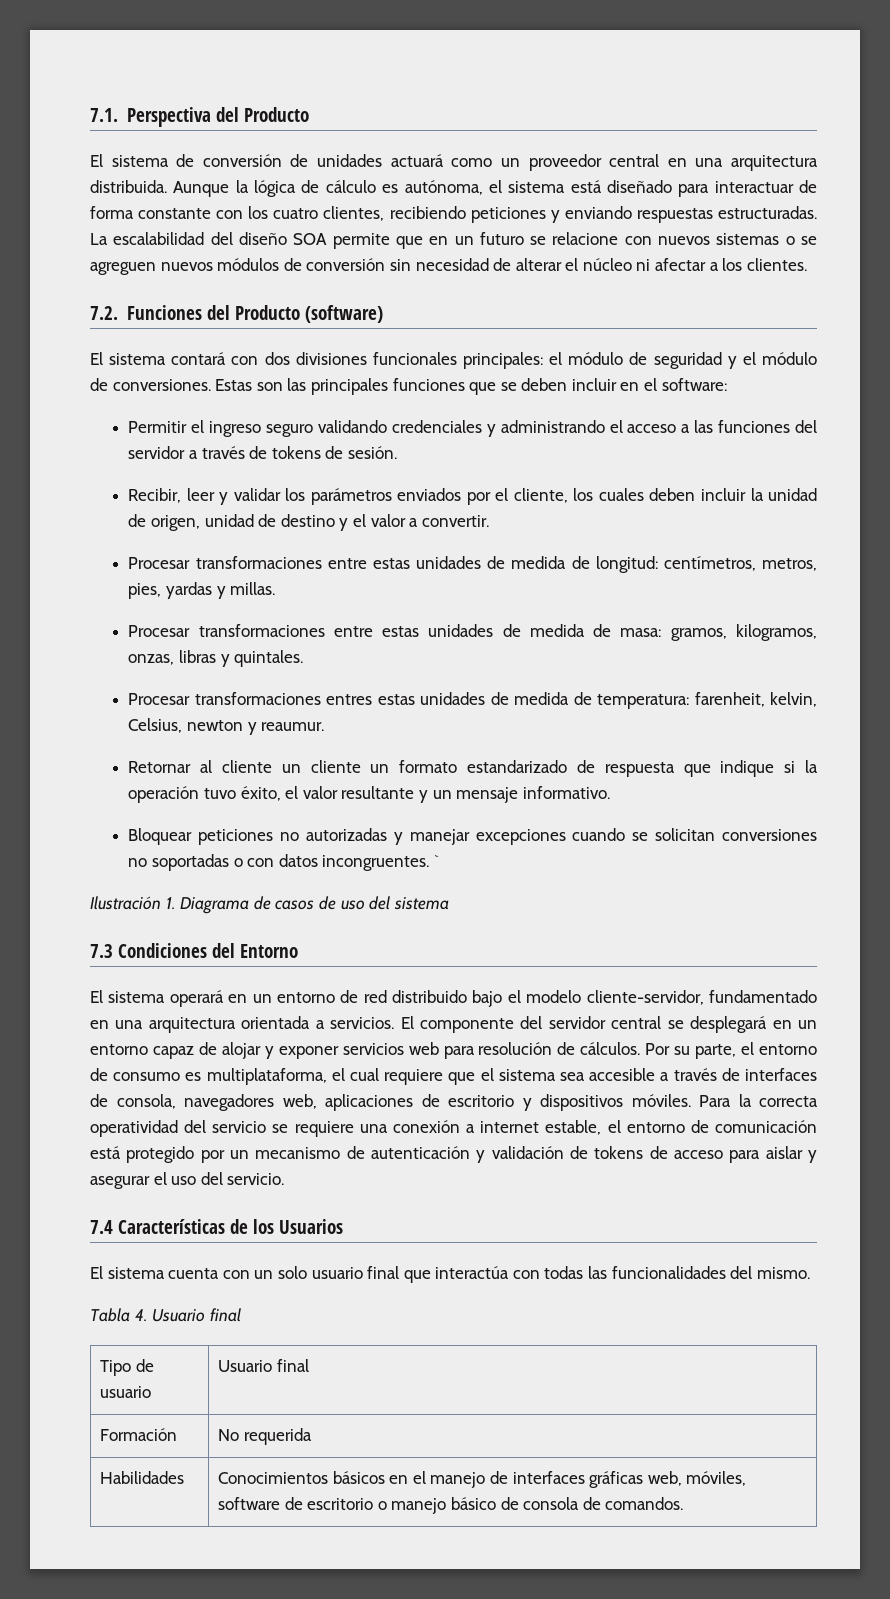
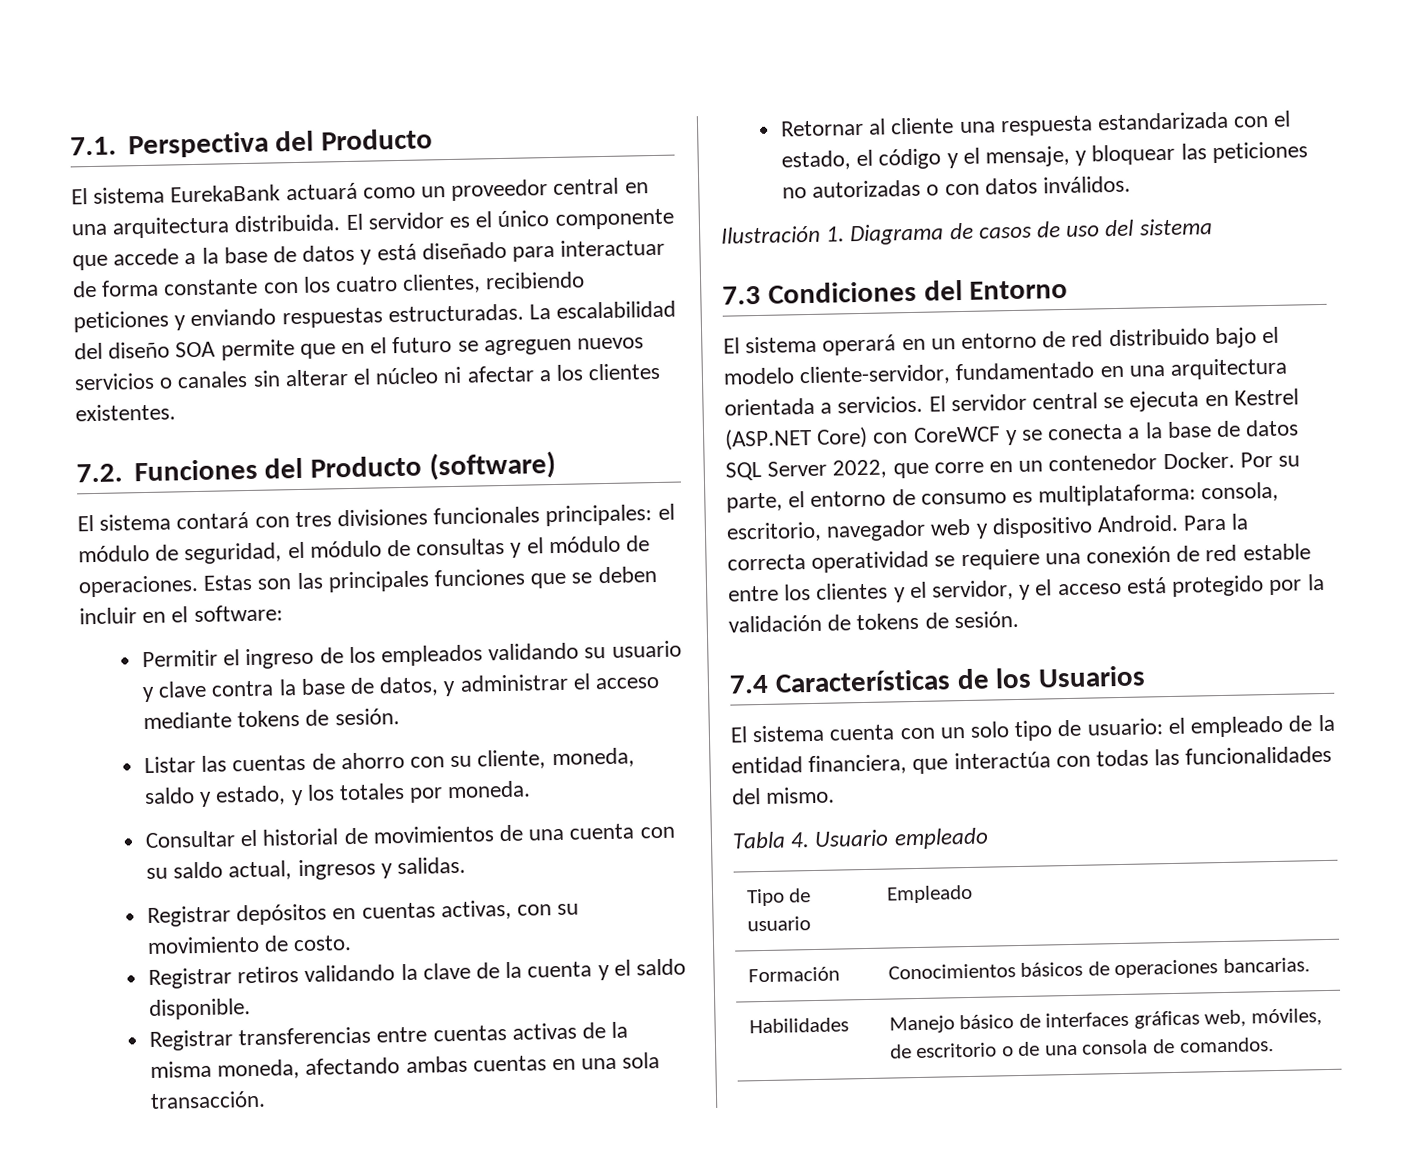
[176,154,383,167] de conversión de unidades -> [170,184,282,203] EurekaBank
[173,180,566,197] Aunque la lógica de cálculo es autónoma, el sistema -> [345,208,675,231] [72,244,373,271] El servidor es el único componente que accede a la base de datos y
[454,236,474,245] un -> [370,337,388,354] el
[552,232,817,245] [90,258,512,275] relacione con nuevos sistemas o se agreguen nuevos módulos de conversión sin necesidad de -> [483,337,645,356] [74,370,281,391] agreguen nuevos servicios o canales sin
[746,258,807,271] clientes. -> [588,362,661,381] [75,403,176,422] clientes existentes.
[264,352,290,365] dos -> [294,511,332,528] tres
[653,352,722,369] seguridad -> [184,537,506,565] seguridad, el módulo de consultas
[112,379,211,391] conversiones. -> [78,574,199,598] operaciones.
[266,420,817,437] [128,446,397,459] [128,488,817,505] [128,514,489,531] [128,556,818,573] [128,582,276,599] [128,624,817,641] [128,650,304,667] [128,692,818,709] [128,718,325,735] [128,760,818,777] [128,786,610,803] [128,828,818,845] [128,854,229,871] seguro validando credenciales y administrando el acceso a las funciones del servidor a través de tokens de sesión. // Recibir, leer y validar los parámetros enviados por el cliente, los cuales deben incluir la unidad de origen, unidad de destino y el valor a convertir. // Procesar transformaciones entre estas unidades de medida de longitud: centímetros, metros, pies, yardas y millas. // Procesar transformaciones entre estas unidades de medida de masa: gramos, kilogramos, onzas, libras y quintales. // Procesar transformaciones entres estas unidades de medida de temperatura: farenheit, kelvin, Celsius, newton y reaumur. // Retornar al cliente un cliente un formato estandarizado de respuesta que indique si la operación tuvo éxito, el valor resultante y un mensaje informativo. // Bloquear peticiones no autorizadas y manejar excepciones cuando se solicitan conversiones no soportadas -> [319,640,682,667] [141,673,661,703] [142,708,400,730] [143,747,635,774] [143,780,532,807] [144,823,675,849] [145,856,467,881] [146,899,580,928] [146,935,353,955] [147,958,687,990] [148,998,251,1021] [148,1021,629,1052] [149,1052,661,1080] [149,1090,266,1110] [779,110,1292,137] [780,141,1308,171] [781,179,922,199] de los empleados validando su usuario y clave contra la base de datos, y administrar el acceso mediante tokens de sesión. // Listar las cuentas de ahorro con su cliente, moneda, saldo y estado, y los totales por moneda. // Consultar el historial de movimientos de una cuenta con su saldo actual, ingresos y salidas. // Registrar depósitos en cuentas activas, con su movimiento de costo. // Registrar retiros validando la clave de la cuenta y el saldo disponible. // Registrar transferencias entre cuentas activas de la misma moneda, afectando ambas cuentas en una sola transacción. // Retornar al cliente una respuesta estandarizada con el estado, el código y el mensaje, y bloquear las peticiones no autorizadas
[322,855,439,871] incongruentes. ` -> [1043,175,1132,194] inválidos.
[420,1016,543,1033] componente del -> (946, 403) none
[690,1016,818,1033] [90,1042,641,1059] desplegará en un entorno capaz de alojar y exponer servicios web para resolución de cálculos. -> [1129,388,1299,412] [724,419,1300,451] [725,451,1235,481] ejecuta en Kestrel (ASP.NET Core) con CoreWCF y se conecta a la base de datos SQL Server 2022, que corre en un contenedor Docker.
[206,1068,818,1085] [90,1094,691,1111] multiplataforma, el cual requiere que el sistema sea accesible a través de interfaces de consola, navegadores web, aplicaciones de escritorio y dispositivos móviles. -> [1038,481,1280,507] [726,514,1180,543] multiplataforma: consola, escritorio, navegador web y dispositivo Android.
[184,1120,267,1133] del servicio -> (930, 561) none
[466,1120,817,1135] [90,1146,818,1163] [90,1172,285,1189] a internet estable, el entorno de comunicación está protegido por un mecanismo de autenticación y validación de tokens de acceso para aislar y asegurar el uso del servicio. -> [1176,543,1311,562] [728,573,1325,603] [728,610,1019,633] de red estable entre los clientes y el servidor, y el acceso está protegido por la validación de tokens de sesión.
[311,1266,400,1279] usuario final -> [1014,714,1335,742] [731,754,908,776] tipo de usuario: el empleado de la entidad financiera,
[209,1308,241,1322] final -> [893,827,989,850] empleado
[218,1359,309,1372] Usuario final -> [885,884,973,904] Empleado
[218,1428,312,1445] [100,1471,185,1484] [218,1471,486,1488] No requerida // Habilidades | Conocimientos básicos en el manejo -> [887,957,1310,980] [748,1017,849,1034] [888,1014,1015,1034] Conocimientos básicos de operaciones bancarias. // Habilidades | Manejo básico
[218,1497,281,1510] software -> (1322, 1017) none
[391,1497,519,1514] manejo básico de -> [1017,1041,1078,1057] de una

